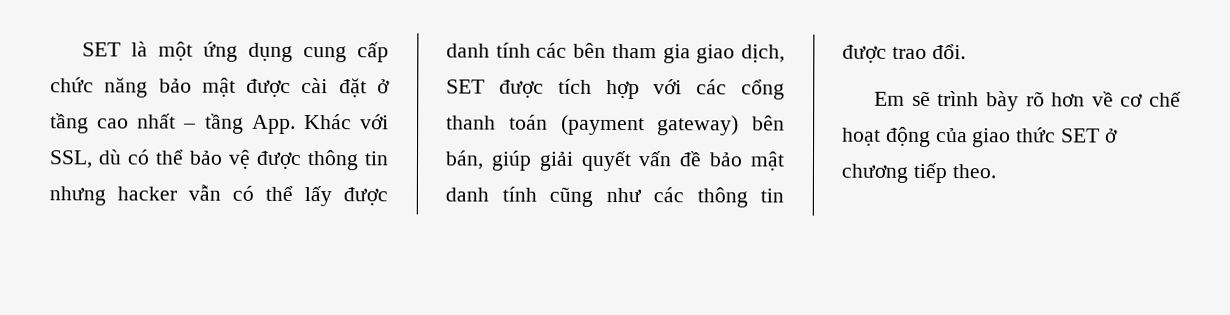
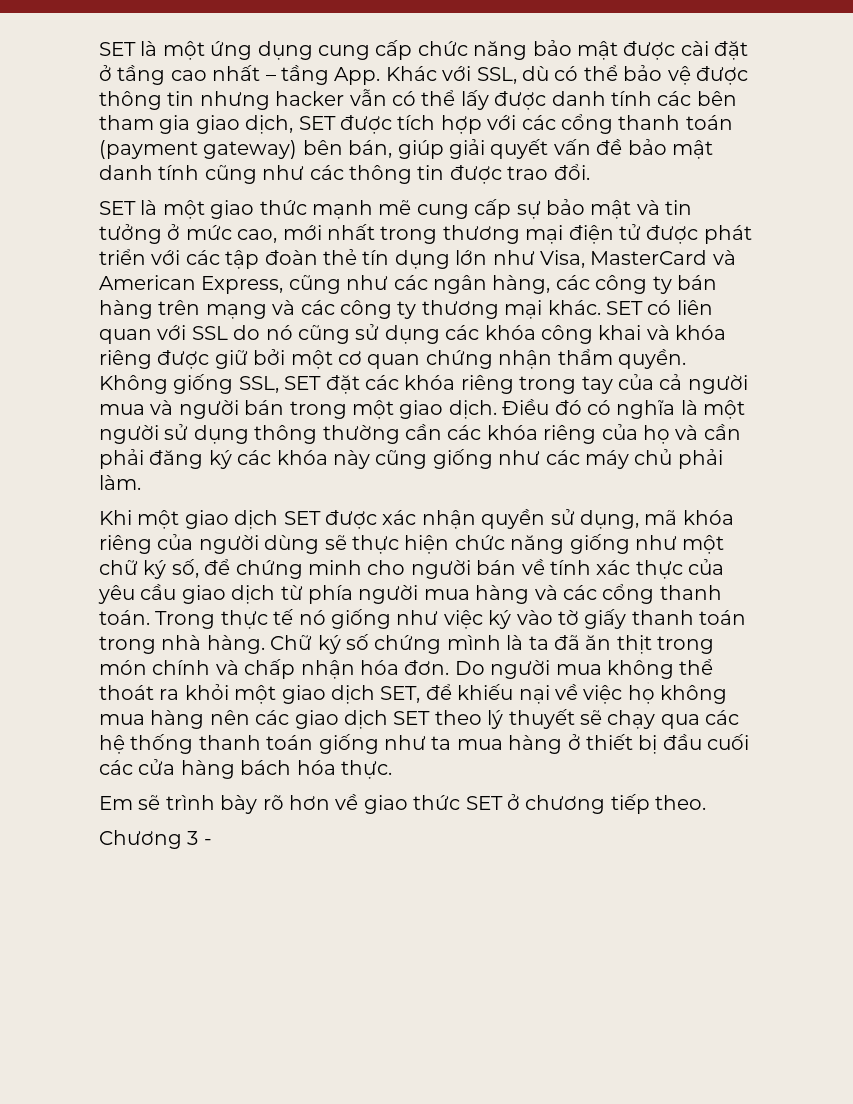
(966, 51) none -> [99,199,693,219] [99,224,752,244] [99,249,736,269] [99,275,717,294] [99,300,713,319] [99,324,727,344] [99,349,686,369] [99,374,748,394] [99,399,746,419] [99,424,741,444] [99,449,723,469] [99,475,141,490] [99,509,734,529] [99,534,725,554] [99,559,725,579] [98,584,722,604] [99,609,747,629] [99,634,715,654] [99,659,714,679] [99,684,728,704] [99,709,740,729] [99,734,750,754] [99,759,392,779] // SET là một giao thức mạnh mẽ cung cấp sự bảo mật và tin tưởng ở mức cao, mới nhất trong thương mại điện tử được phát triển với các tập đoàn thẻ tín dụng lớn như Visa, MasterCard và American Express, cũng như các ngân hàng, các công ty bán hàng trên mạng và các công ty thương mại khác. SET có liên quan với SSL do nó cũng sử dụng các khóa công khai và khóa riêng được giữ bởi một cơ quan chứng nhận thẩm quyền. Không giống SSL, SET đặt các khóa riêng trong tay của cả người mua và người bán trong một giao dịch. Điều đó có nghĩa là một người sử dụng thông thường cần các khóa riêng của họ và cần phải đăng ký các khóa này cũng giống như các máy chủ phải làm. // Khi một giao dịch SET được xác nhận quyền sử dụng, mã khóa riêng của người dùng sẽ thực hiện chức năng giống như một chữ ký số, để chứng minh cho người bán về tính xác thực của yêu cầu giao dịch từ phía người mua hàng và các cổng thanh toán. Trong thực tế nó giống như việc ký vào tờ giấy thanh toán trong nhà hàng. Chữ ký số chứng mình là ta đã ăn thịt trong món chính và chấp nhận hóa đơn. Do người mua không thể thoát ra khỏi một giao dịch SET, để khiếu nại về việc họ không mua hàng nên các giao dịch SET theo lý thuyết sẽ chạy qua các hệ thống thanh toán giống như ta mua hàng ở thiết bị đầu cuối các cửa hàng bách hóa thực.
[1120,91,1182,107] [842,126,968,147] cơ chế hoạt động của -> (359, 802) none
(996, 171) none -> [99,830,212,849] // Chương 3 -

